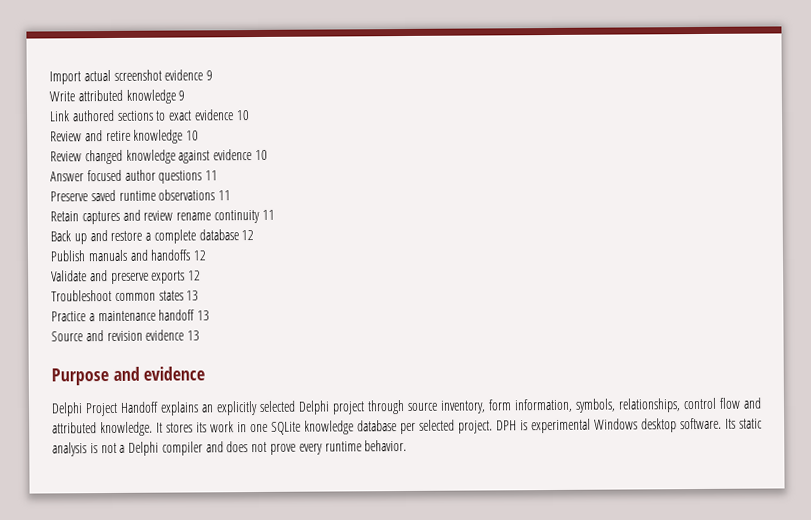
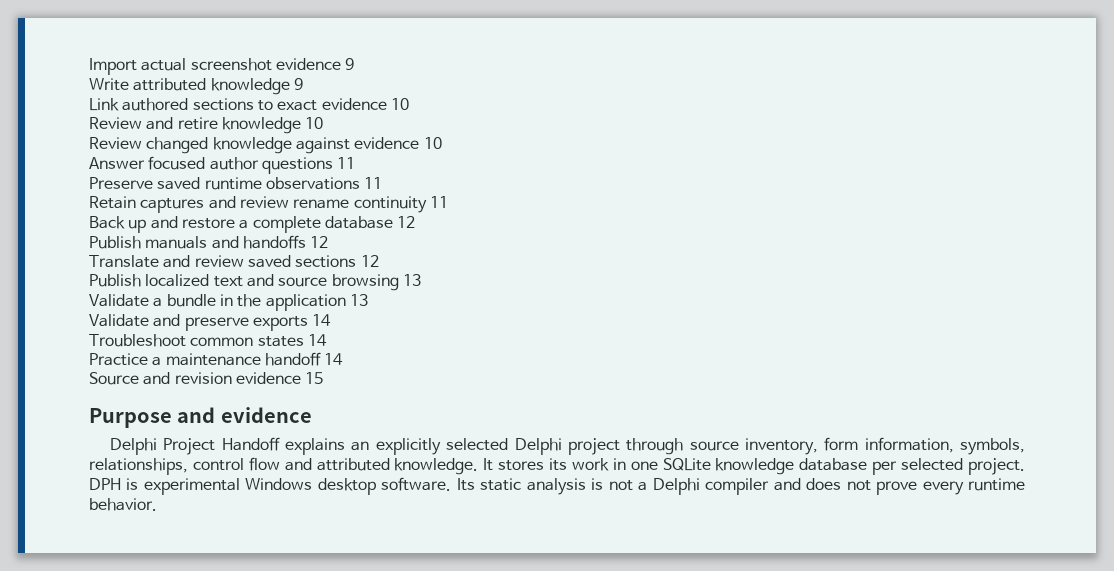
(207, 255) none -> [89,255,379,268] [89,274,421,291] [89,294,368,311] // Translate and review saved sections 12 // Publish localized text and source browsing 13 // Validate a bundle in the application 13
[188,270,202,281] 12 -> [312,314,332,326] 14
[186,290,200,301] 13 -> [307,334,327,346] 14
[197,310,211,321] 13 -> [324,353,344,365] 14
[187,330,201,341] 13 -> [305,372,324,384] 15

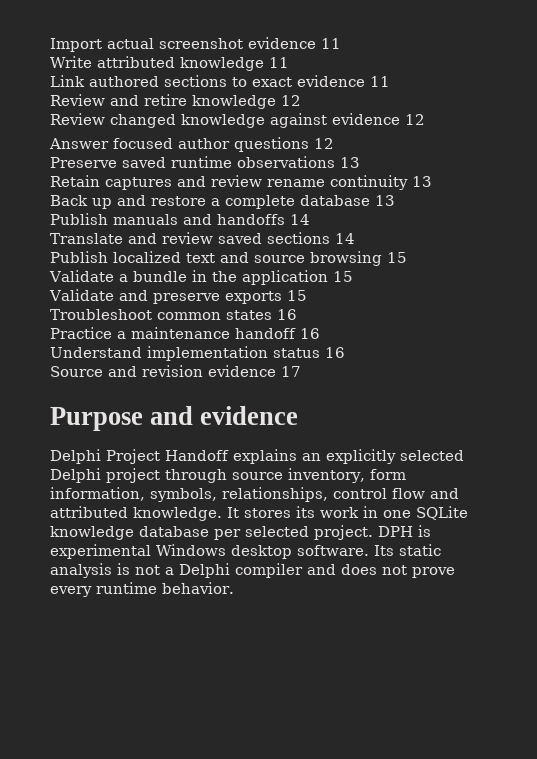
[345,58,355,70] 9 -> [321,38,341,49] 11
[293,78,303,90] 9 -> [269,57,289,68] 11
[390,98,409,110] 10 -> [370,76,390,87] 11
[305,117,324,129] 10 -> [281,95,301,106] 12
[423,137,442,149] 10 -> [405,114,425,125] 12
[337,157,356,169] 11 -> [314,138,334,149] 12
[364,177,383,189] 11 -> [340,157,360,168] 13
[429,196,448,208] 11 -> [412,176,432,187] 13
[397,216,416,228] 12 -> [375,195,395,206] 13
[310,236,329,248] 12 -> [290,214,310,225] 14
[360,255,379,267] 12 -> [335,233,355,244] 14
[402,274,421,286] 13 -> [387,252,407,263] 15
[349,294,368,306] 13 -> [332,271,353,282] 15
[312,314,332,326] 14 -> [286,290,307,301] 15
[307,334,327,346] 14 -> [277,309,297,320] 16
[324,353,344,365] 14 -> [300,328,320,339] [50,346,345,361] 16 // Understand implementation status 16
[305,372,324,384] 15 -> [281,366,301,377] 17

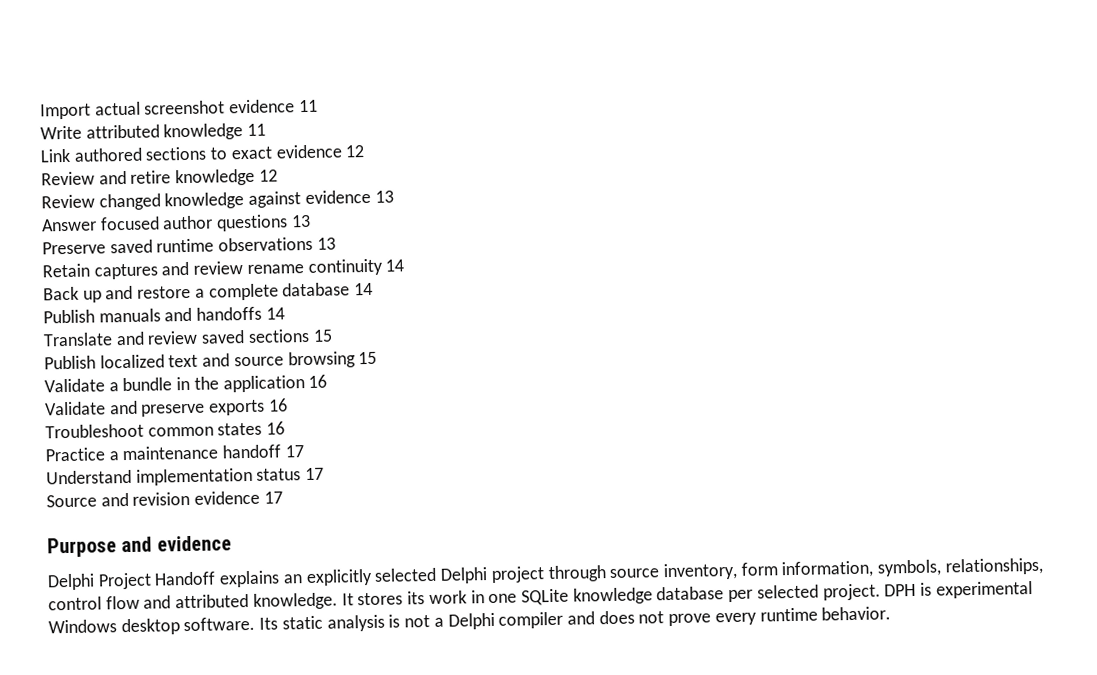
[370,76,390,87] 11 -> [345,145,365,158] 12
[405,114,425,125] 12 -> [374,190,394,203] 13
[314,138,334,149] 12 -> [290,214,311,228] 13
[412,176,432,187] 13 -> [385,259,405,272] 14
[375,195,395,206] 13 -> [354,282,374,296] 14
[335,233,355,244] 14 -> [312,329,333,342] 15
[332,271,353,282] 15 -> [308,374,328,388] 16
[286,290,307,301] 15 -> [267,398,288,412] 16
[300,328,320,339] 16 -> [284,445,304,458] 17
[325,347,345,358] 16 -> [305,467,325,481] 17

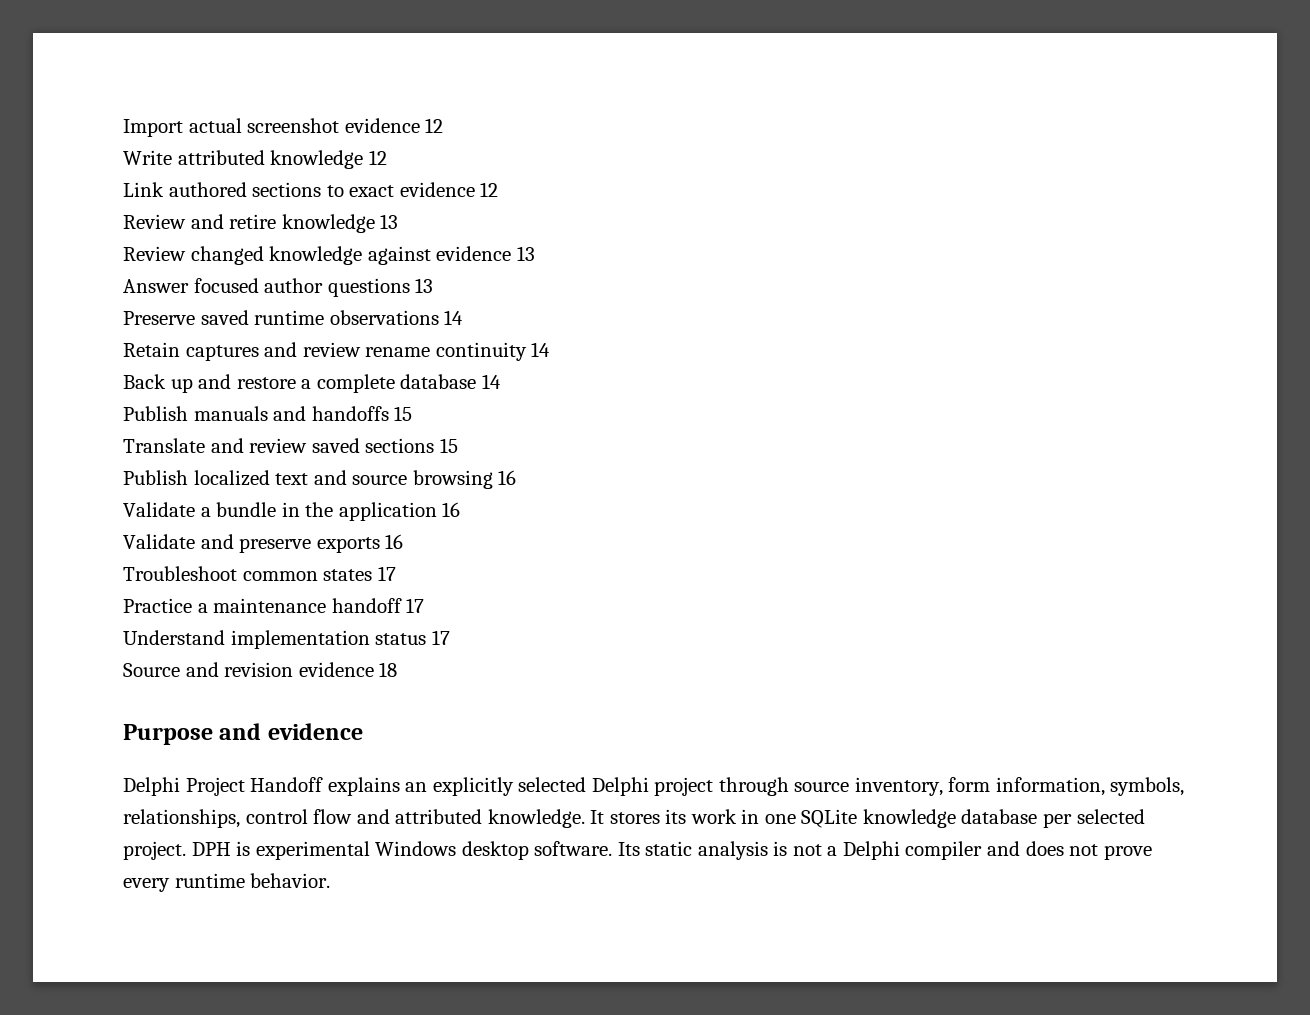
[298,99,318,113] 11 -> [425,118,444,133] 12
[247,123,267,136] 11 -> [368,150,387,165] 12
[258,169,278,182] 12 -> [380,214,399,229] 13
[316,237,336,250] 13 -> [444,310,464,325] 14
[265,307,285,320] 14 -> [394,406,413,421] 15
[358,351,378,365] 15 -> [498,470,517,485] 16
[266,421,286,435] 16 -> [377,566,396,581] 17
[263,491,283,504] 17 -> [379,662,398,677] 18

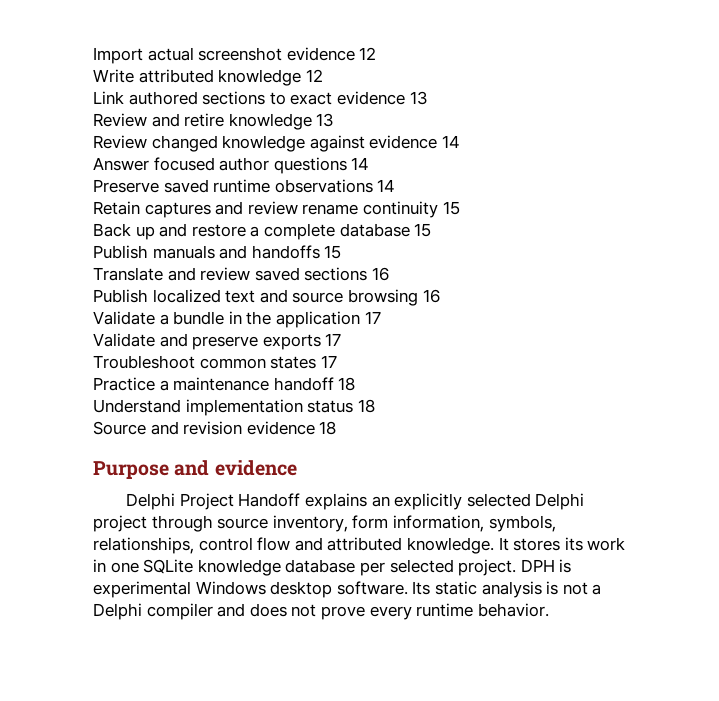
[480,182,499,197] 12 -> [409,91,428,105] 13
[516,246,535,261] 13 -> [441,135,460,148] 14
[415,278,434,293] 13 -> [351,157,370,170] 14
[531,342,551,357] 14 -> [442,201,460,215] 15
[481,374,501,389] 14 -> [414,223,432,237] 15
[439,438,458,453] 15 -> [371,267,389,281] 16
[442,502,461,517] 16 -> [364,311,381,324] 17
[385,534,404,549] 16 -> [325,333,342,346] 17
[406,598,425,613] 17 -> [338,377,356,391] 18
[431,630,450,645] 17 -> [357,399,375,413] 18

